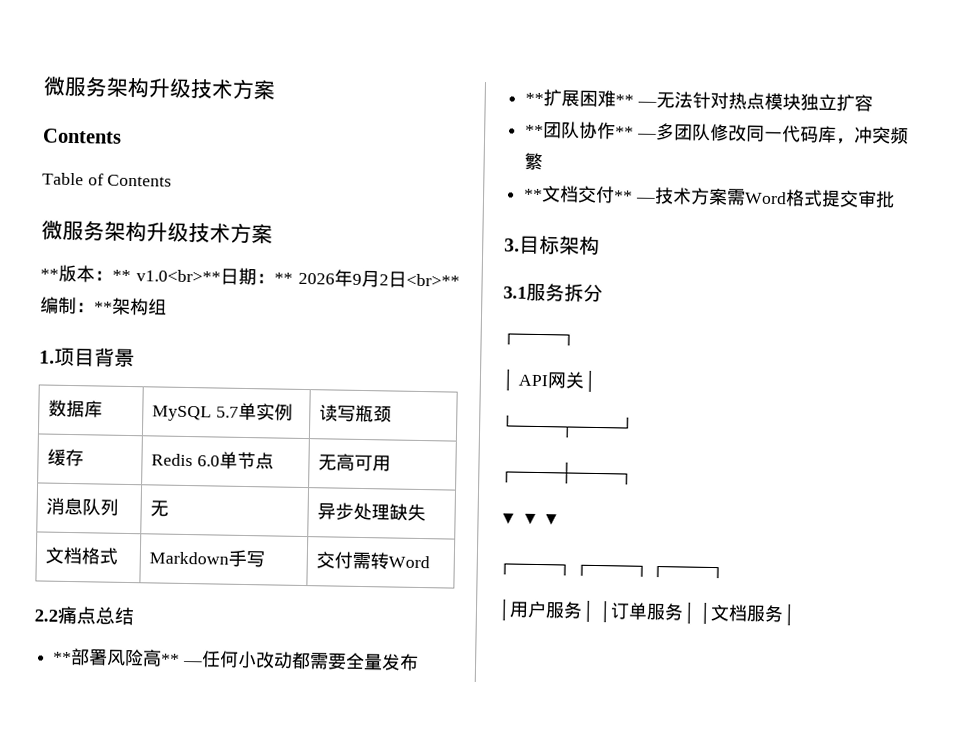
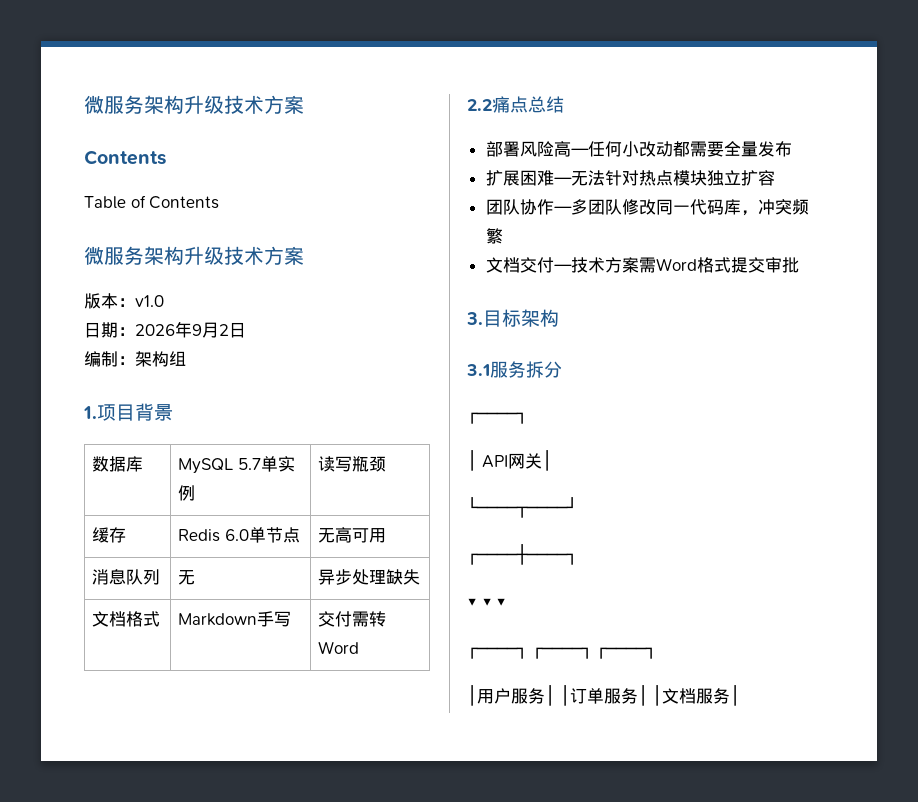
[40,264,293,286] **版本：** v1.0<br>**日期：** -> [84,293,164,309] [84,322,135,338] 版本：v1.0 // 日期：
[406,273,460,287] [39,296,113,315] <br>**编制：** -> [84,351,135,367] // 编制：
[53,651,73,664] ** -> (564, 104) none
[161,653,181,665] ** -> (571, 149) none
[525,92,545,105] ** -> (792, 149) none
[615,94,635,106] ** -> (554, 178) none
[525,124,545,137] ** -> (775, 178) none
[615,126,635,138] ** -> (554, 207) none
[524,188,544,201] ** -> (503, 236) none
[613,190,634,202] ** -> (554, 265) none

